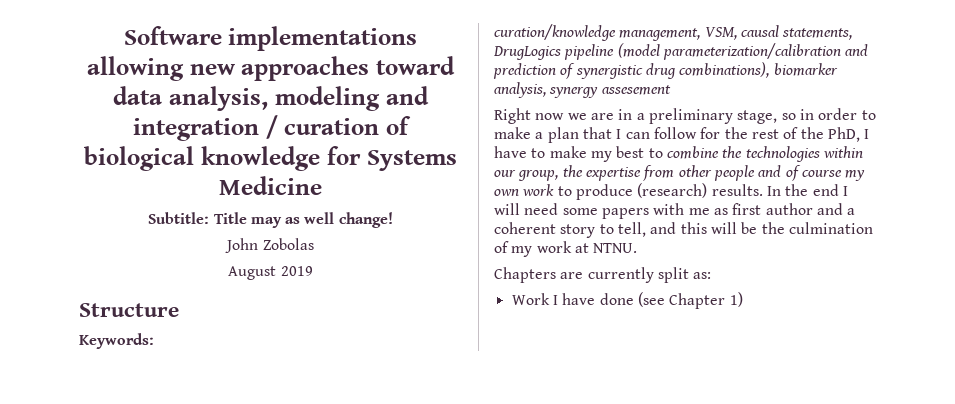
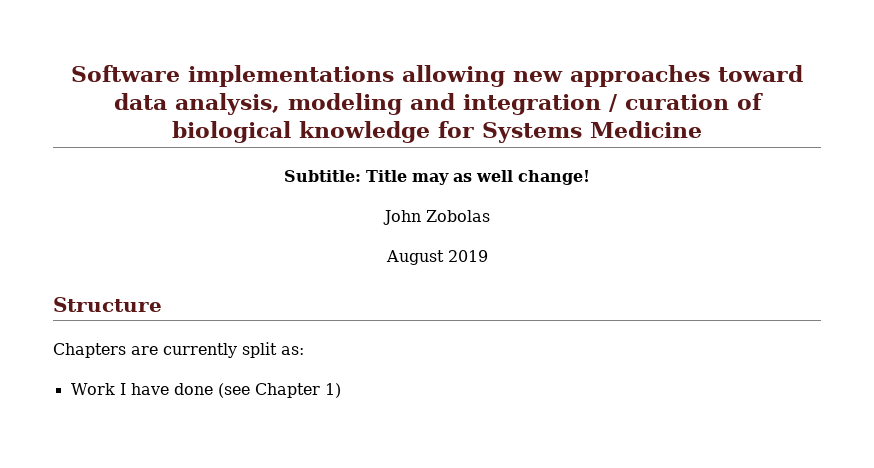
[79,333,154,349] [494,24,853,41] [493,43,869,60] [493,62,838,79] [494,82,671,98] [494,108,876,124] [494,127,870,143] [494,146,863,162] [494,165,866,181] [494,183,848,200] [494,203,856,219] [494,222,873,238] [494,241,638,257] // Keywords: // curation/knowledge management, VSM, causal statements, DrugLogics pipeline (model parameterization/calibration and prediction of synergistic drug combinations), biomarker analysis, synergy assesement // Right now we are in a preliminary stage, so in order to make a plan that I can follow for the rest of the PhD, I have to make my best to combine the technologies within our group, the expertise from other people and of course my own work to produce (research) results. In the end I will need some papers with me as first author and a coherent story to tell, and this will be the culmination of my work at NTNU. -> (162, 304) none

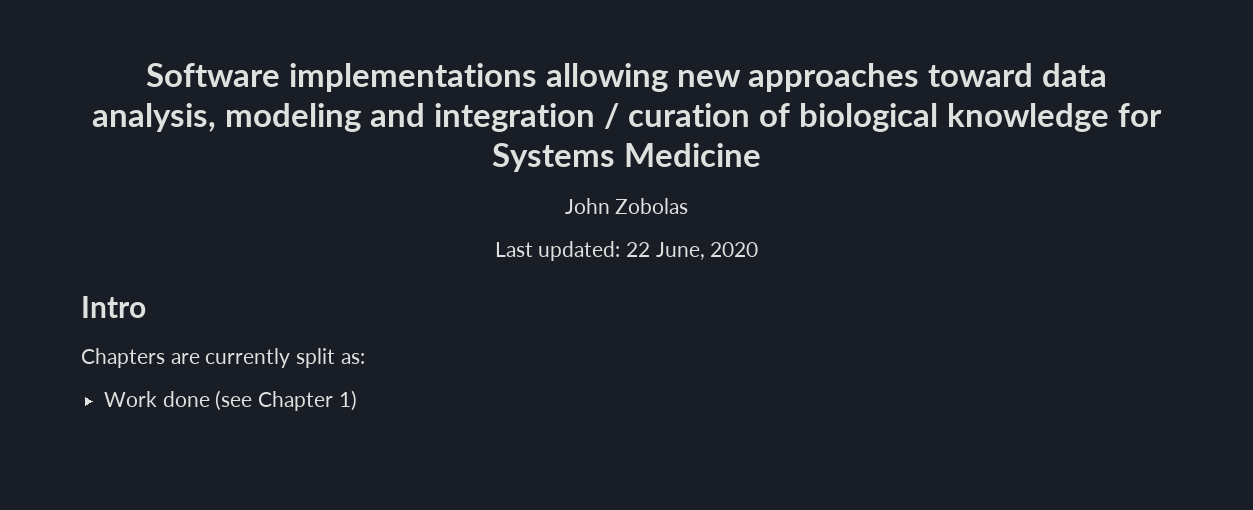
[284,170,590,185] [382,210,490,225] [385,250,488,265] [53,297,162,312] Subtitle: Title may as well change! // John Zobolas // August 2019 // Structure -> [564,198,689,214] [494,241,759,261] [81,296,146,318] John Zobolas // Last updated: 22 June, 2020 // Intro
[119,383,169,395] I have -> (158, 399) none

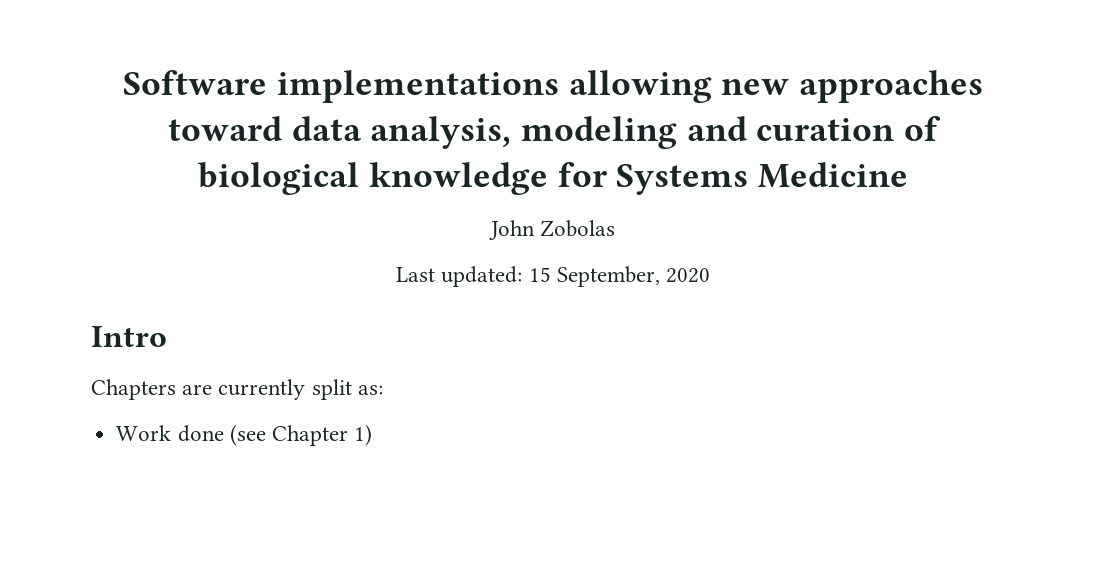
[434,103,620,132] integration / -> (747, 128) none
[625,242,705,260] 22 June, -> [528,266,660,287] 15 September,

